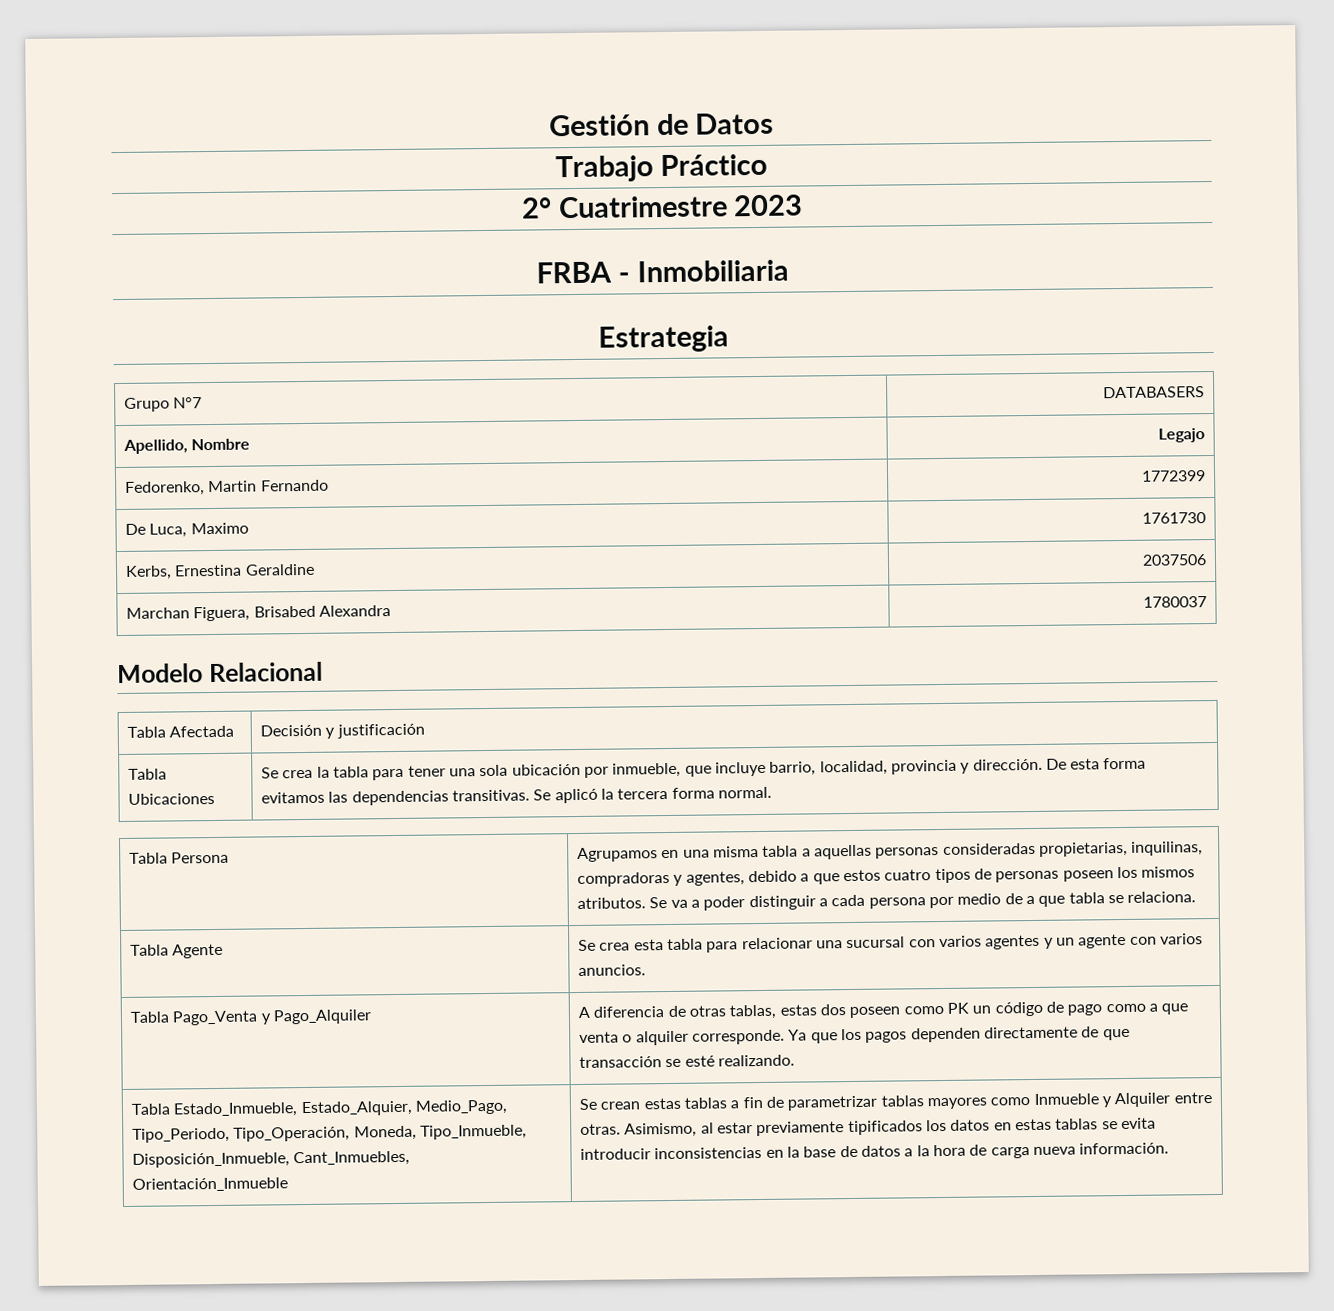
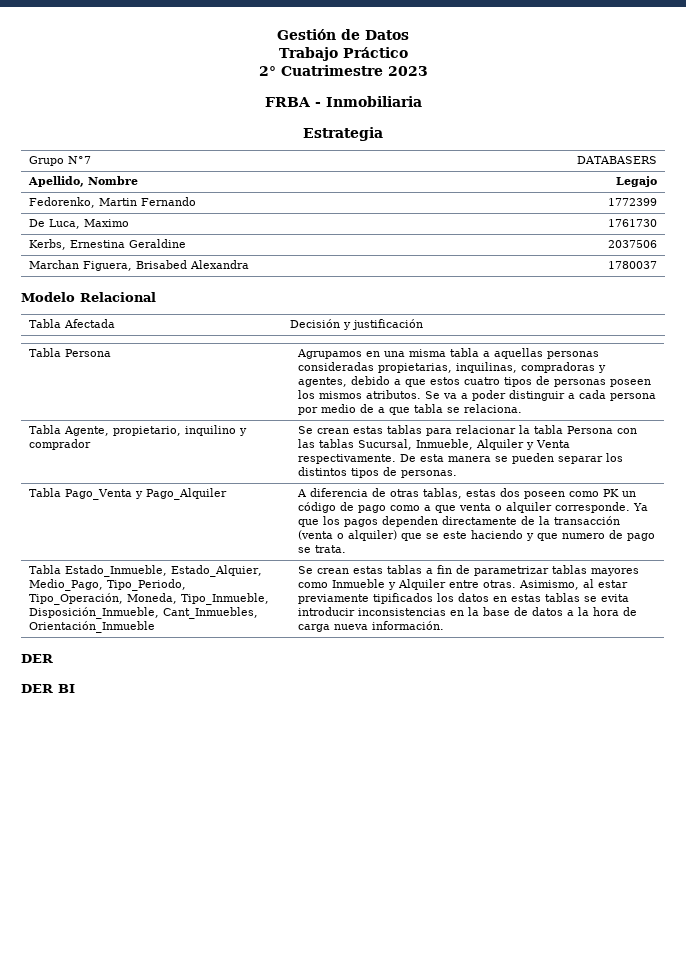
[128,768,168,780] [128,792,216,805] [261,757,1147,781] [261,786,772,806] // Tabla Ubicaciones | Se crea la tabla para tener una sola ubicación por inmueble, que incluye barrio, localidad, provincia y dirección. De esta forma evitamos las dependencias transitivas. Se aplicó la tercera forma normal. -> (423, 324) none
[172,943,224,959] [578,933,1203,953] [578,964,647,976] Agente | Se crea esta tabla para relacionar una sucursal con varios agentes y un agente con varios anuncios. -> [63,425,247,436] [28,439,91,450] [297,425,637,436] [297,439,570,450] [297,453,623,464] [297,467,457,478] Agente, propietario, inquilino y comprador | Se crean estas tablas para relacionar la tabla Persona con las tablas Sucursal, Inmueble, Alquiler y Venta respectivamente. De esta manera se pueden separar los distintos tipos de personas.
[1102,1028,1130,1041] [579,1054,796,1068] que transacción se esté realizando. -> [538,516,620,525] [297,530,655,541] [297,545,346,553] la transacción (venta o alquiler) que se este haciendo y que numero de pago se trata.
(1170, 1148) none -> [21,654,53,663] [21,684,75,693] // DER // DER BI

